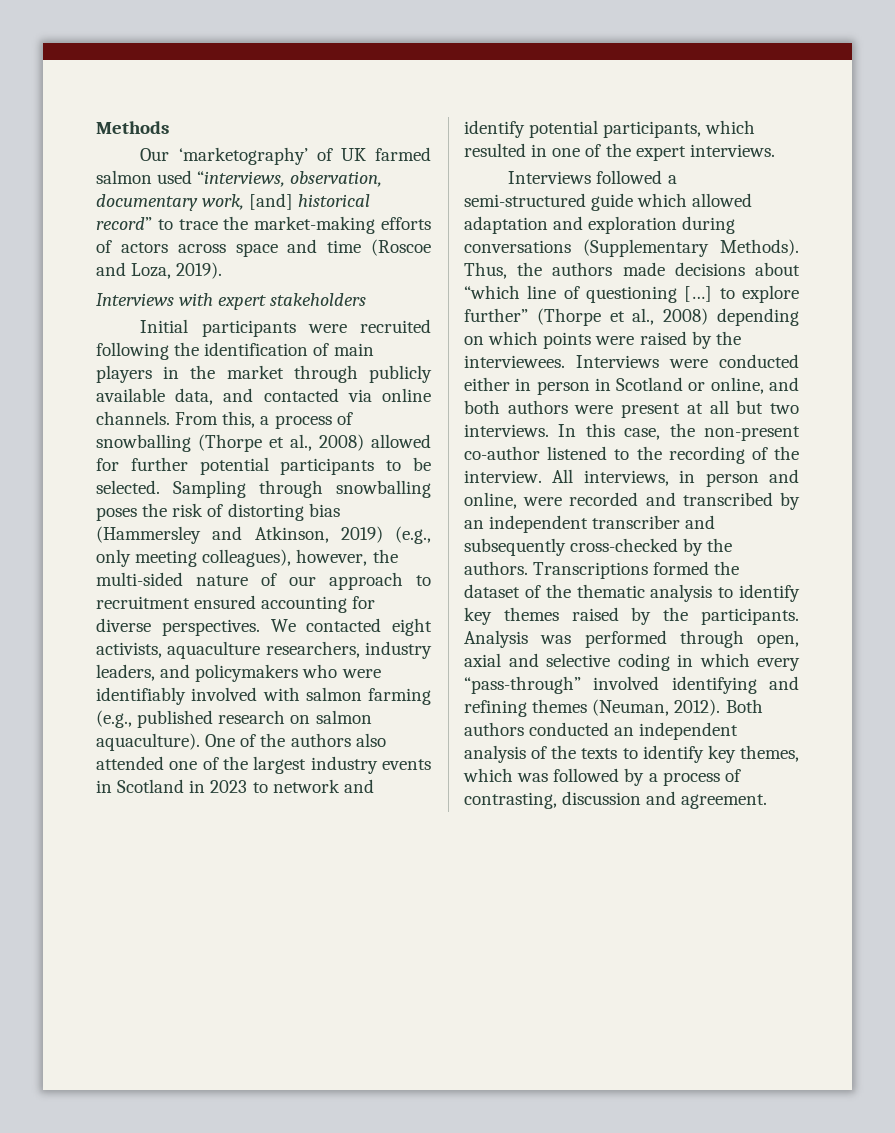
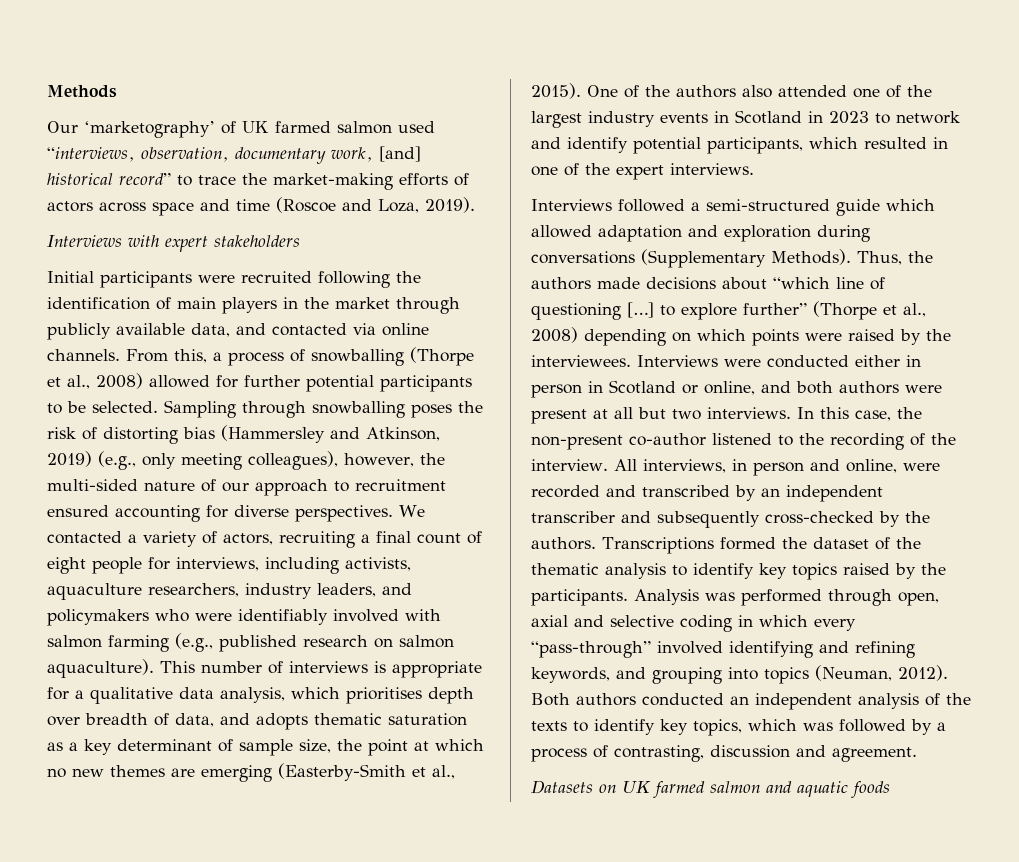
[392,618,432,636] eight -> [128,531,482,548] [47,557,339,574] a variety of actors, recruiting a final count of eight people for interviews, including
(200, 742) none -> [160,661,482,678] [47,687,474,704] [47,713,467,730] [47,739,484,756] [47,763,455,782] [531,83,581,99] This number of interviews is appropriate for a qualitative data analysis, which prioritises depth over breadth of data, and adopts thematic saturation as a key determinant of sample size, the point at which no new themes are emerging (Easterby-Smith et al., 2015).
[503,607,559,621] themes -> [792,563,837,580] topics
[532,699,588,713] themes -> [531,667,809,684] keywords, and grouping into topics
[740,745,799,762] themes, -> [693,719,742,736] topics,
(768, 801) none -> [531,780,890,798] // Datasets on UK farmed salmon and aquatic foods

